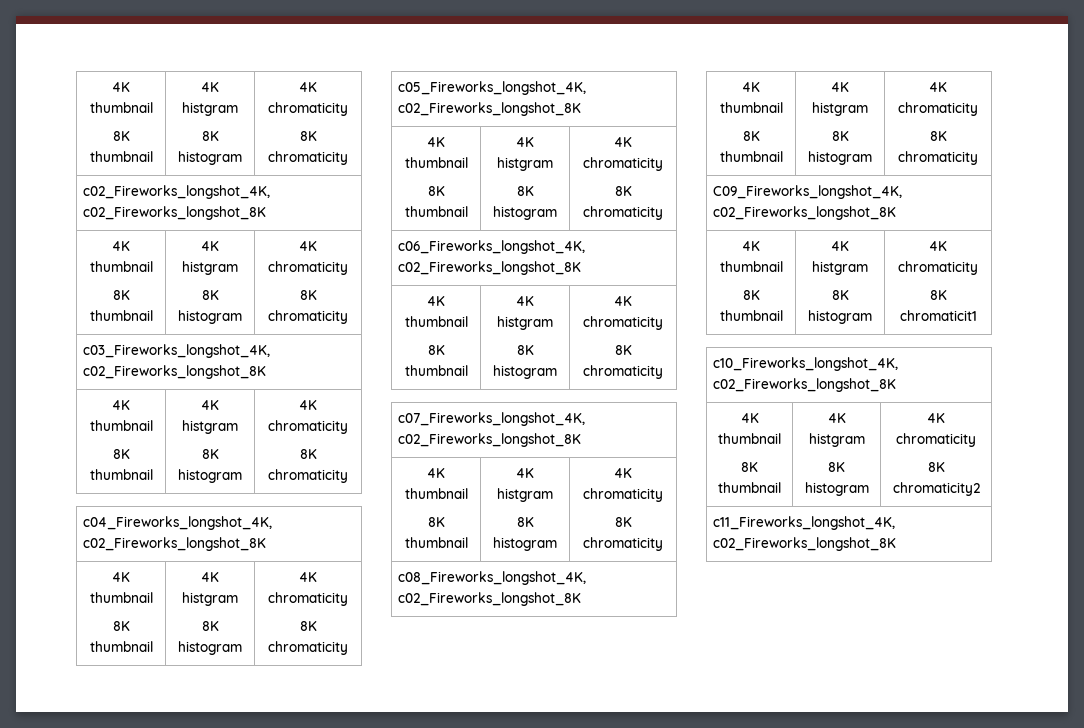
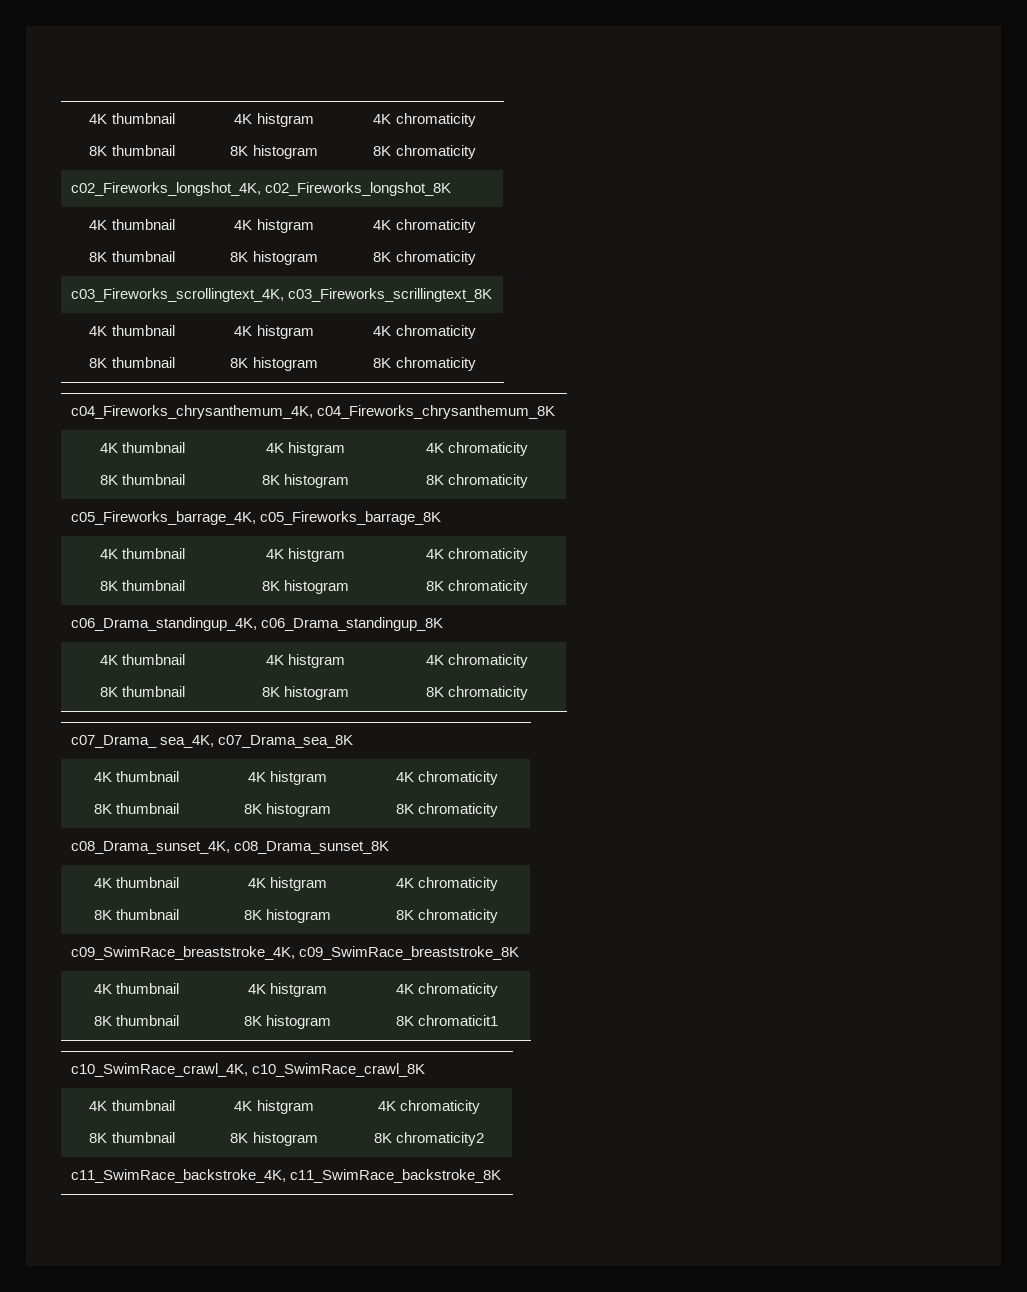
[83,344,271,358] [83,365,267,379] c03_Fireworks_longshot_4K, c02_Fireworks_longshot_8K -> [70,288,492,302] c03_Fireworks_scrollingtext_4K, c03_Fireworks_scrillingtext_8K
[83,516,273,530] [83,537,267,551] c04_Fireworks_longshot_4K, c02_Fireworks_longshot_8K -> [70,405,555,419] c04_Fireworks_chrysanthemum_4K, c04_Fireworks_chrysanthemum_8K
[398,81,587,95] [398,102,582,116] c05_Fireworks_longshot_4K, c02_Fireworks_longshot_8K -> [70,511,441,525] c05_Fireworks_barrage_4K, c05_Fireworks_barrage_8K
[398,240,586,254] [398,261,582,275] c06_Fireworks_longshot_4K, c02_Fireworks_longshot_8K -> [70,617,443,631] c06_Drama_standingup_4K, c06_Drama_standingup_8K
[398,412,586,426] [398,433,582,447] c07_Fireworks_longshot_4K, c02_Fireworks_longshot_8K -> [70,735,353,748] c07_Drama_ sea_4K, c07_Drama_sea_8K
[398,571,587,585] [398,592,582,606] c08_Fireworks_longshot_4K, c02_Fireworks_longshot_8K -> [70,841,389,854] c08_Drama_sunset_4K, c08_Drama_sunset_8K
[713,185,903,199] [713,206,897,220] C09_Fireworks_longshot_4K, c02_Fireworks_longshot_8K -> [70,946,519,960] c09_SwimRace_breaststroke_4K, c09_SwimRace_breaststroke_8K
[713,357,899,371] [713,378,897,392] c10_Fireworks_longshot_4K, c02_Fireworks_longshot_8K -> [70,1063,425,1077] c10_SwimRace_crawl_4K, c10_SwimRace_crawl_8K
[713,516,896,530] [713,537,897,551] c11_Fireworks_longshot_4K, c02_Fireworks_longshot_8K -> [70,1169,501,1183] c11_SwimRace_backstroke_4K, c11_SwimRace_backstroke_8K

